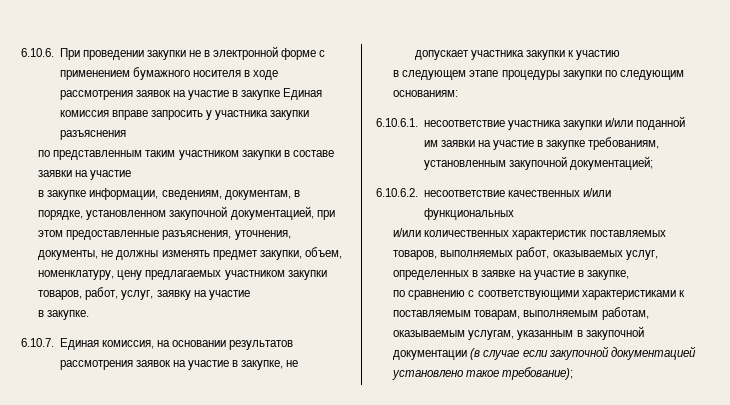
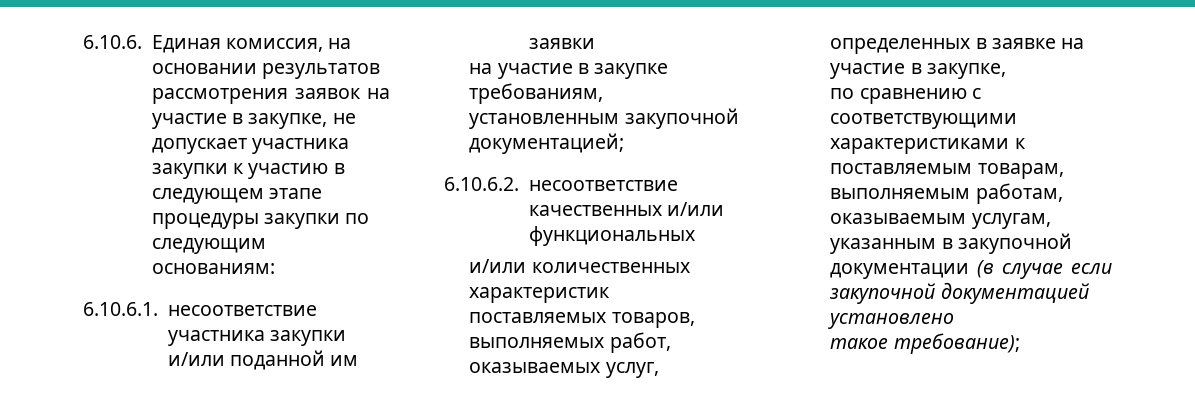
[59,46,326,60] [59,67,279,80] [59,88,323,100] [59,110,310,120] [59,130,126,140] [38,150,334,160] [38,170,132,180] [38,188,300,200] [38,206,335,220] [38,230,291,240] [38,247,342,260] [38,270,327,280] [38,287,250,300] [38,310,90,320] [21,338,54,347] При проведении закупки не в электронной форме с применением бумажного носителя в ходе рассмотрения заявок на участие в закупке Единая комиссия вправе запросить у участника закупки разъяснения // по представленным таким участником закупки в составе заявки на участие // в закупке информации, сведениям, документам, в порядке, установленном закупочной документацией, при этом предоставленные разъяснения, уточнения, документы, не должны изменять предмет закупки, объем, номенклатуру, цену предлагаемых участником закупки товаров, работ, услуг, заявку на участие // в закупке. // 6.10.7. -> (142, 42) none
(621, 55) // -> (329, 171) none
(475, 143) none -> (595, 43) //
(465, 375) none -> (955, 321) //

